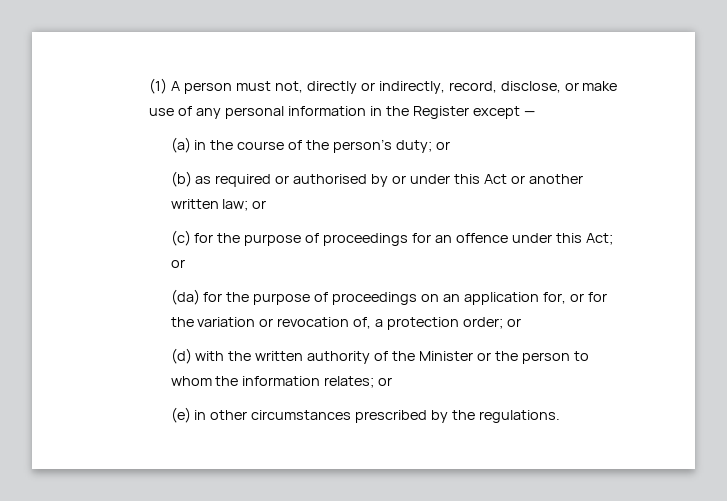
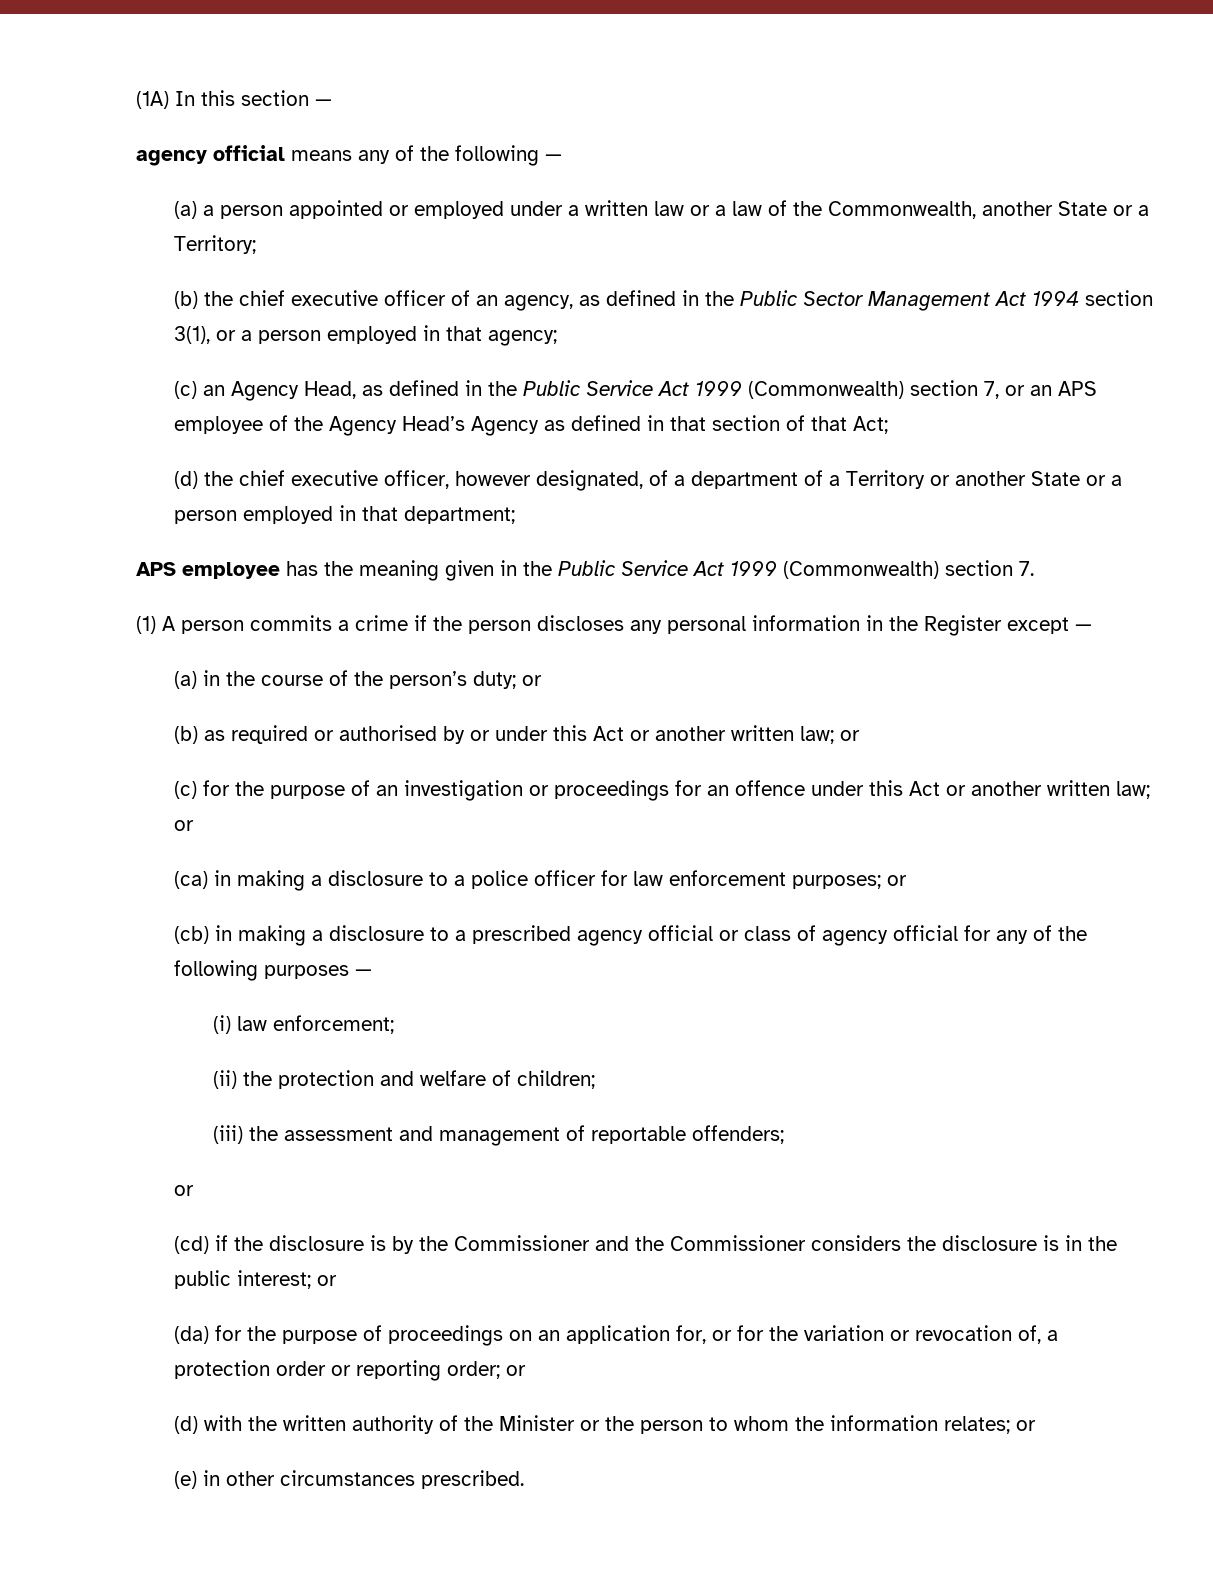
[149,78,618,94] [149,106,193,116] (1) A person must not, directly or indirectly, record, disclose, or make use of -> [135,90,332,109] [135,145,562,166] [174,200,1150,219] [174,235,257,254] [174,290,1154,311] [174,325,558,346] [174,380,1098,401] [174,415,889,436] [174,470,1123,491] [174,505,516,524] [135,560,1034,581] [135,615,624,634] (1A) In this section — // agency official means any of the following — // (a) a person appointed or employed under a written law or a law of the Commonwealth, another State or a Territory; // (b) the chief executive officer of an agency, as defined in the Public Sector Management Act 1994 section 3(1), or a person employed in that agency; // (c) an Agency Head, as defined in the Public Service Act 1999 (Commonwealth) section 7, or an APS employee of the Agency Head’s Agency as defined in that section of that Act; // (d) the chief executive officer, however designated, of a department of a Territory or another State or a person employed in that department; // APS employee has the meaning given in the Public Service Act 1999 (Commonwealth) section 7. // (1) A person commits a crime if the person discloses
(320, 238) none -> [376,780,550,801] an investigation or
[585,233,613,245] Act; -> [909,780,1151,799] [174,820,195,831] [174,870,908,891] [174,925,1088,946] [174,960,373,981] [212,1015,394,1034] [212,1070,595,1089] [212,1125,784,1146] [174,1185,195,1196] [174,1235,1118,1254] [174,1270,312,1289] Act or another written law; or // (ca) in making a disclosure to a police officer for law enforcement purposes; or // (cb) in making a disclosure to a prescribed agency official or class of agency official for any of the following purposes — // (i) law enforcement; // (ii) the protection and welfare of children; // (iii) the assessment and management of reportable offenders; // or // (cd) if the disclosure is by the Commissioner and the Commissioner considers the disclosure is in the public interest;
(460, 323) none -> [276,1360,442,1381] order or reporting
[355,410,560,423] prescribed by the regulations. -> [421,1470,525,1489] prescribed.

